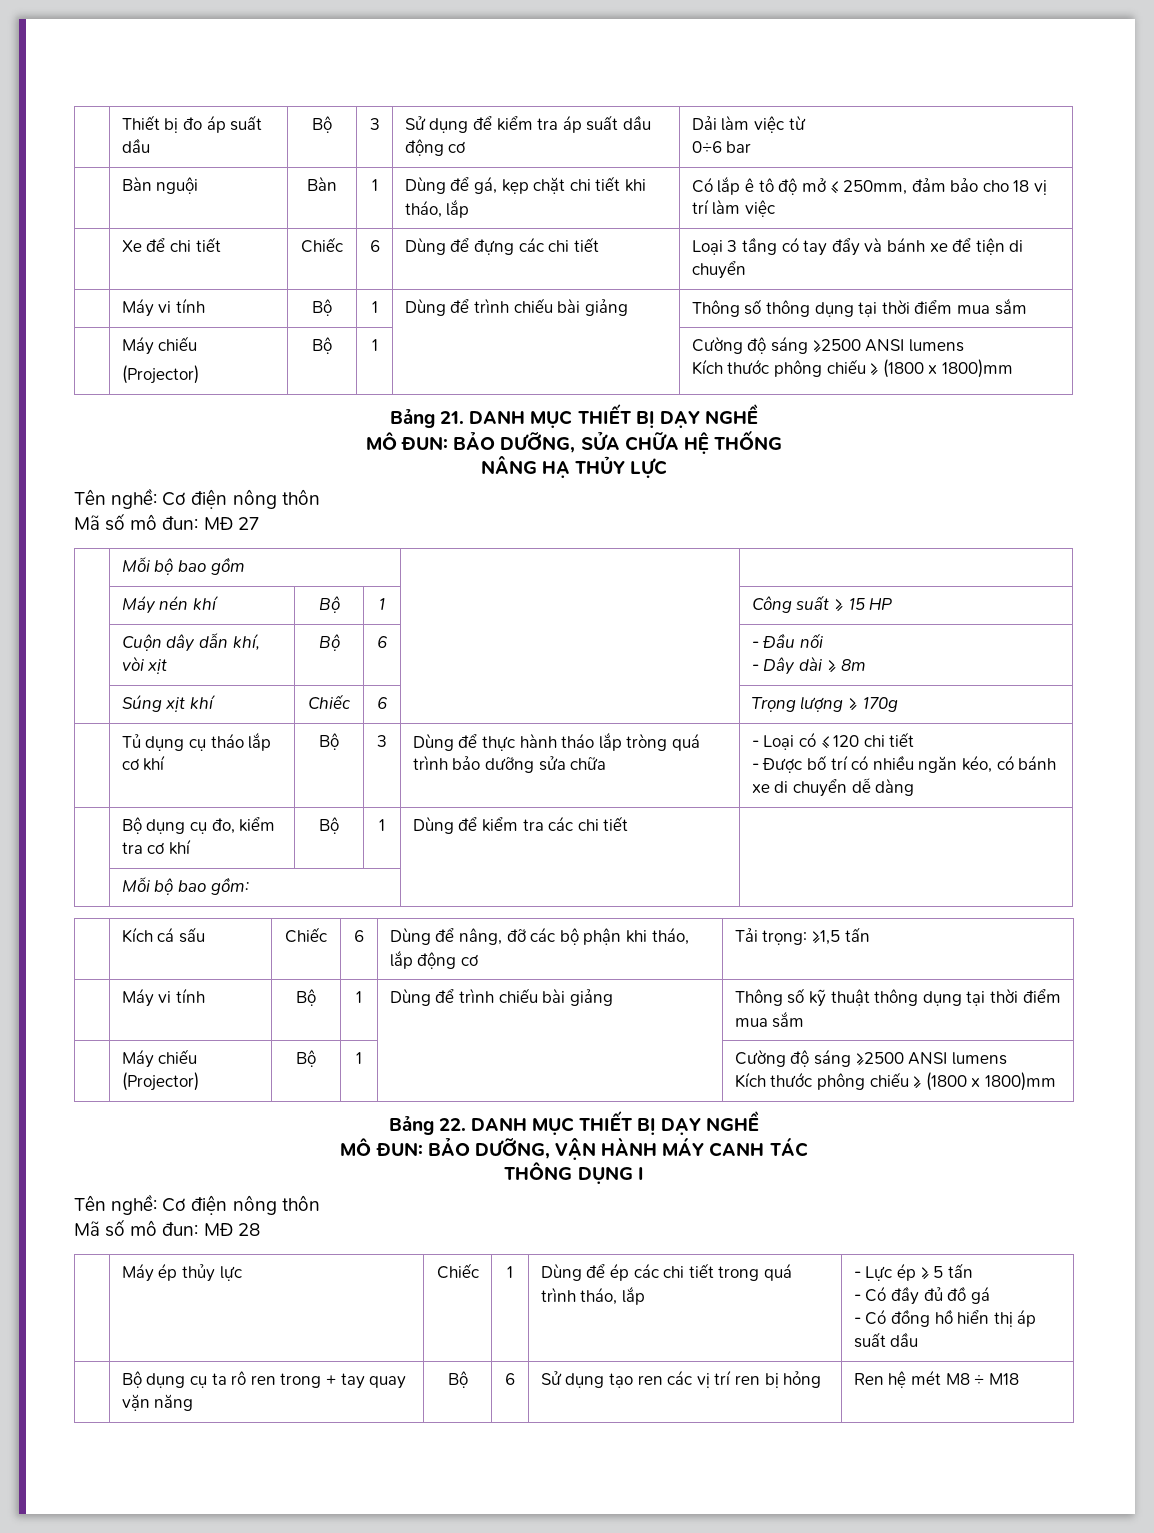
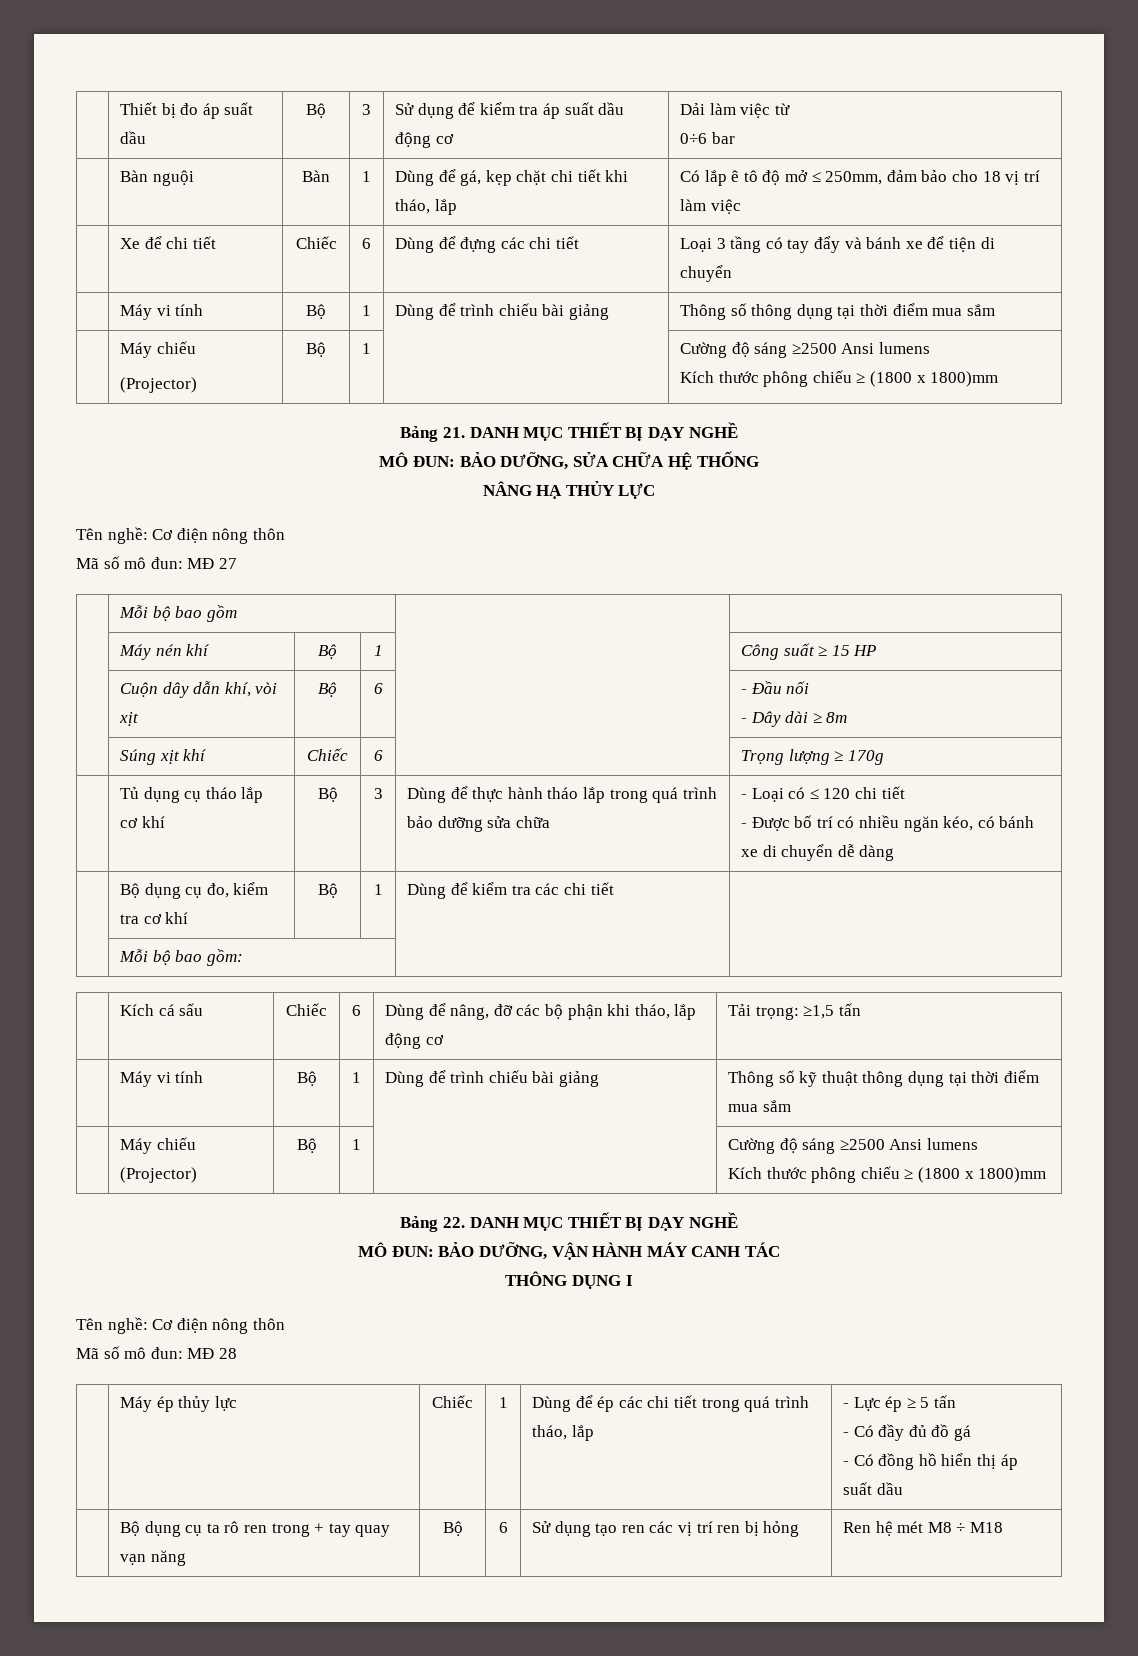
[865,339,905,352] ANSI -> [841,343,875,354] Ansi
[626,733,668,751] tròng -> [609,789,648,803] trong
[908,1052,948,1065] ANSI -> [889,1139,923,1150] Ansi
[121,1394,150,1411] vặn -> [120,1554,147,1565] vạn

